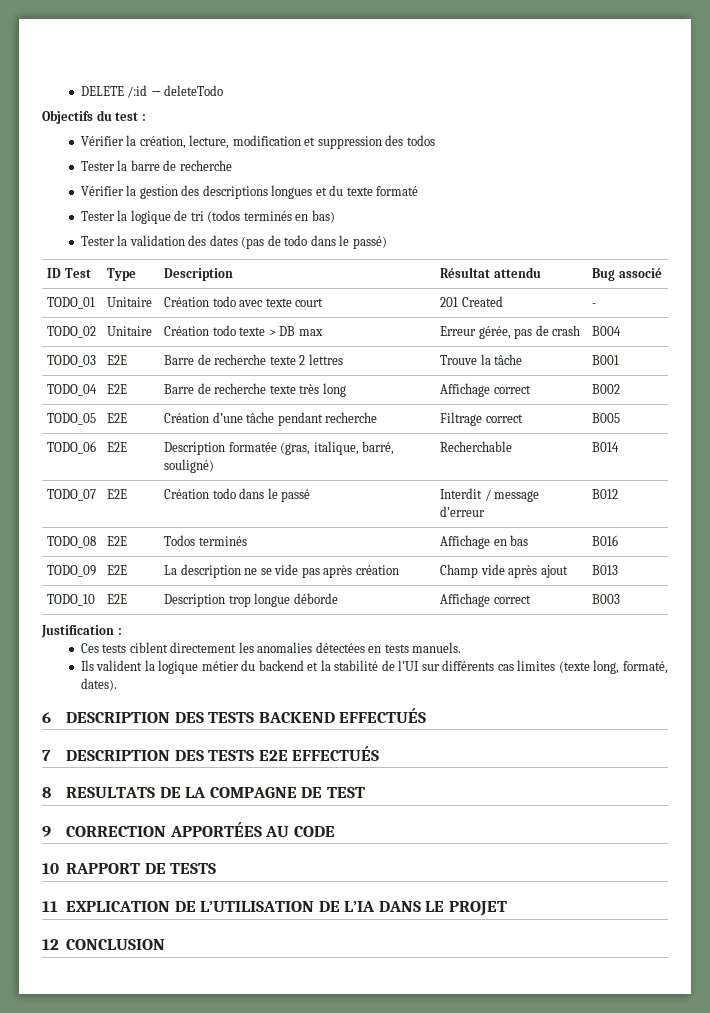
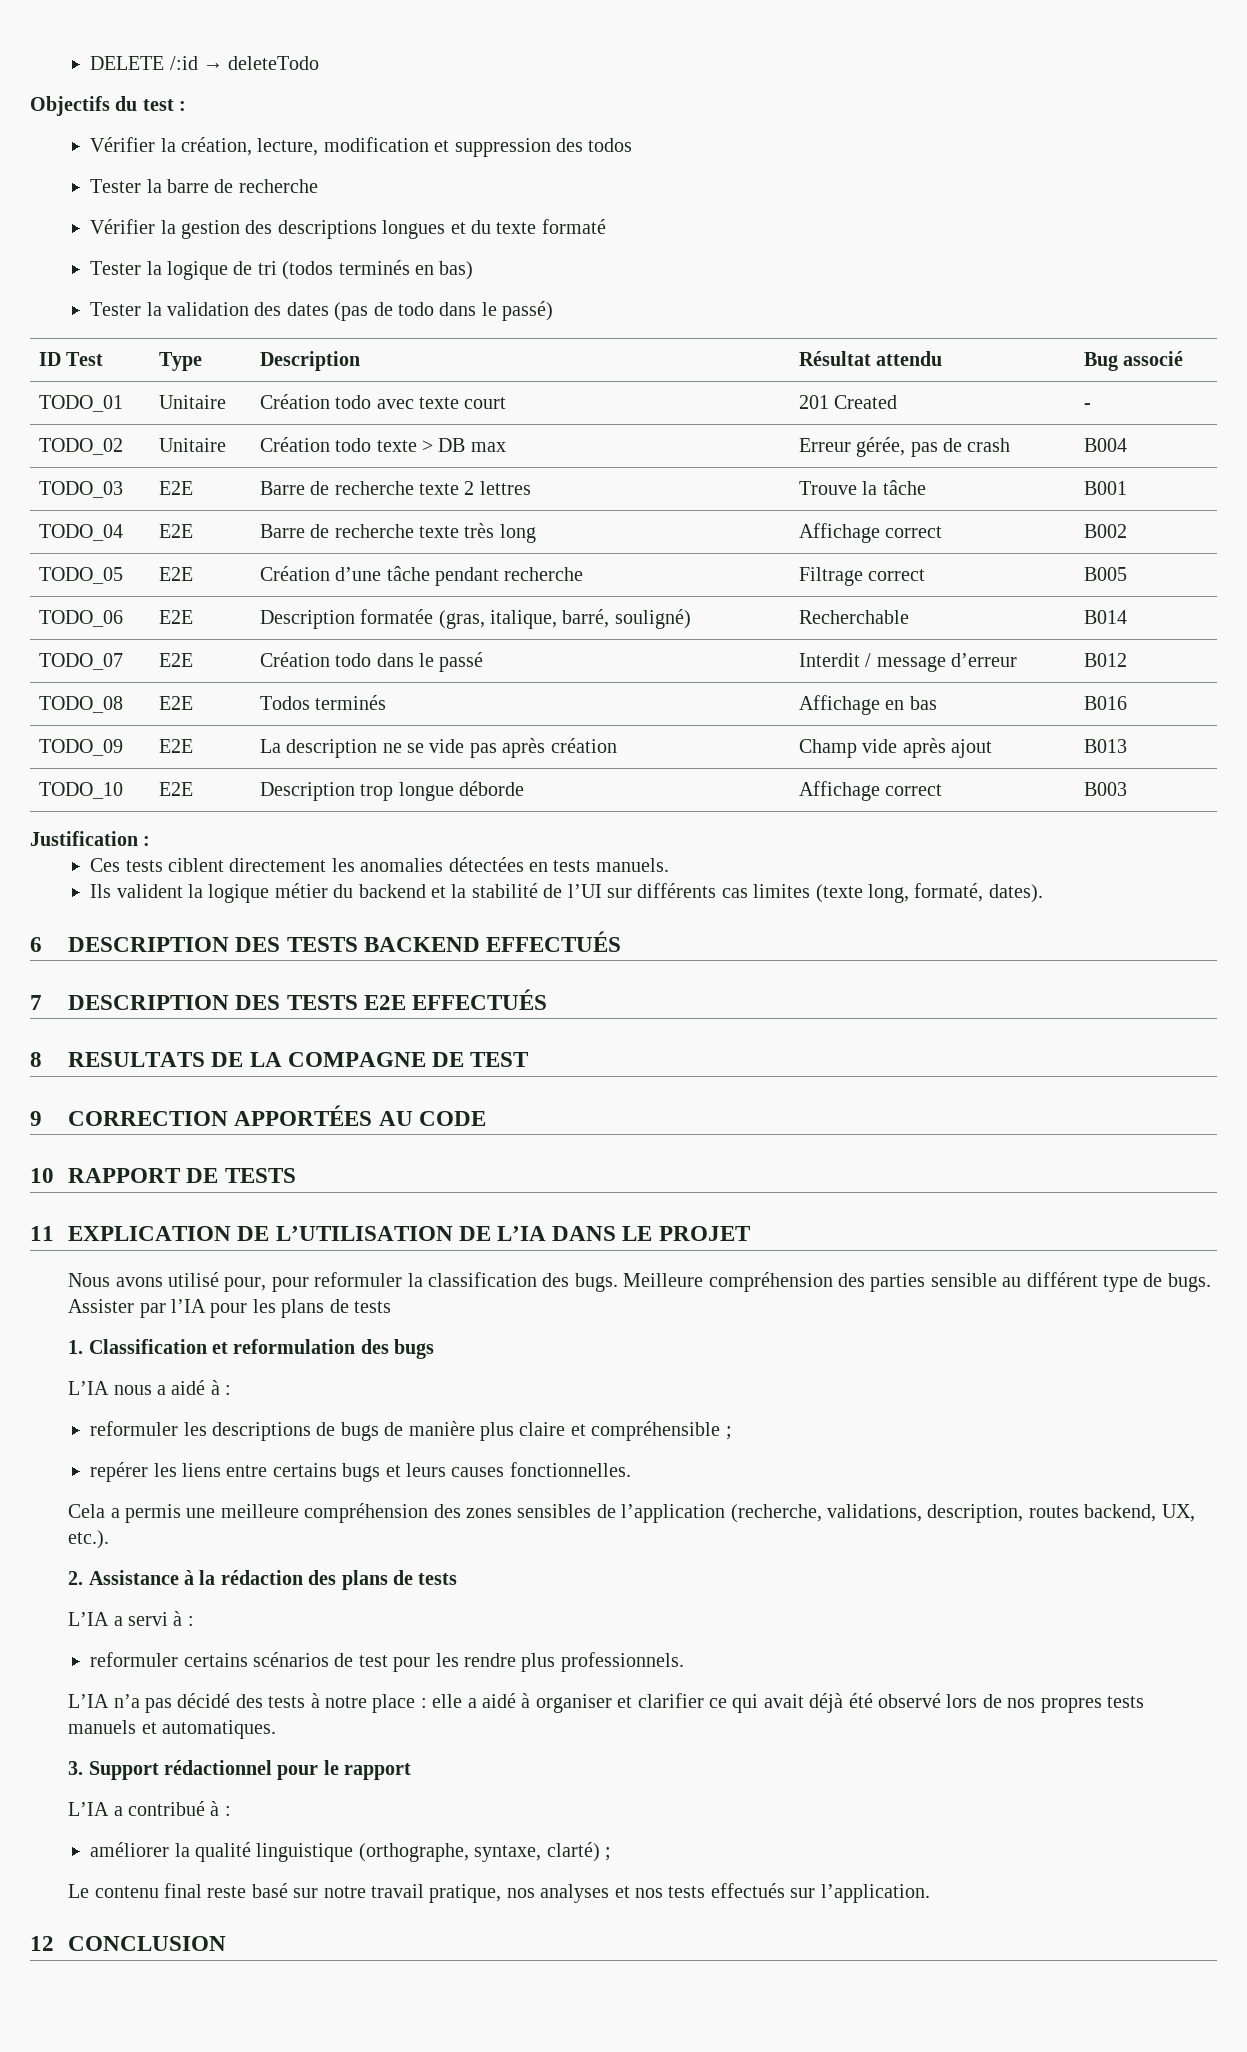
(507, 908) none -> [68,1272,1211,1292] [68,1299,391,1318] [68,1339,435,1359] [68,1380,232,1395] [90,1421,732,1441] [90,1462,631,1482] [68,1503,1195,1523] [68,1530,110,1549] [68,1570,458,1590] [68,1611,194,1626] [90,1652,684,1672] [68,1693,1144,1713] [68,1720,276,1739] [68,1760,412,1780] [68,1801,231,1816] [90,1842,611,1862] [68,1883,930,1903] // Nous avons utilisé pour, pour reformuler la classification des bugs. Meilleure compréhension des parties sensible au différent type de bugs. Assister par l’IA pour les plans de tests // 1. Classification et reformulation des bugs // L’IA nous a aidé à : // reformuler les descriptions de bugs de manière plus claire et compréhensible ; // repérer les liens entre certains bugs et leurs causes fonctionnelles. // Cela a permis une meilleure compréhension des zones sensibles de l’application (recherche, validations, description, routes backend, UX, etc.). // 2. Assistance à la rédaction des plans de tests // L’IA a servi à : // reformuler certains scénarios de test pour les rendre plus professionnels. // L’IA n’a pas décidé des tests à notre place : elle a aidé à organiser et clarifier ce qui avait déjà été observé lors de nos propres tests manuels et automatiques. // 3. Support rédactionnel pour le rapport // L’IA a contribué à : // améliorer la qualité linguistique (orthographe, syntaxe, clarté) ; // Le contenu final reste basé sur notre travail pratique, nos analyses et nos tests effectués sur l’application.

